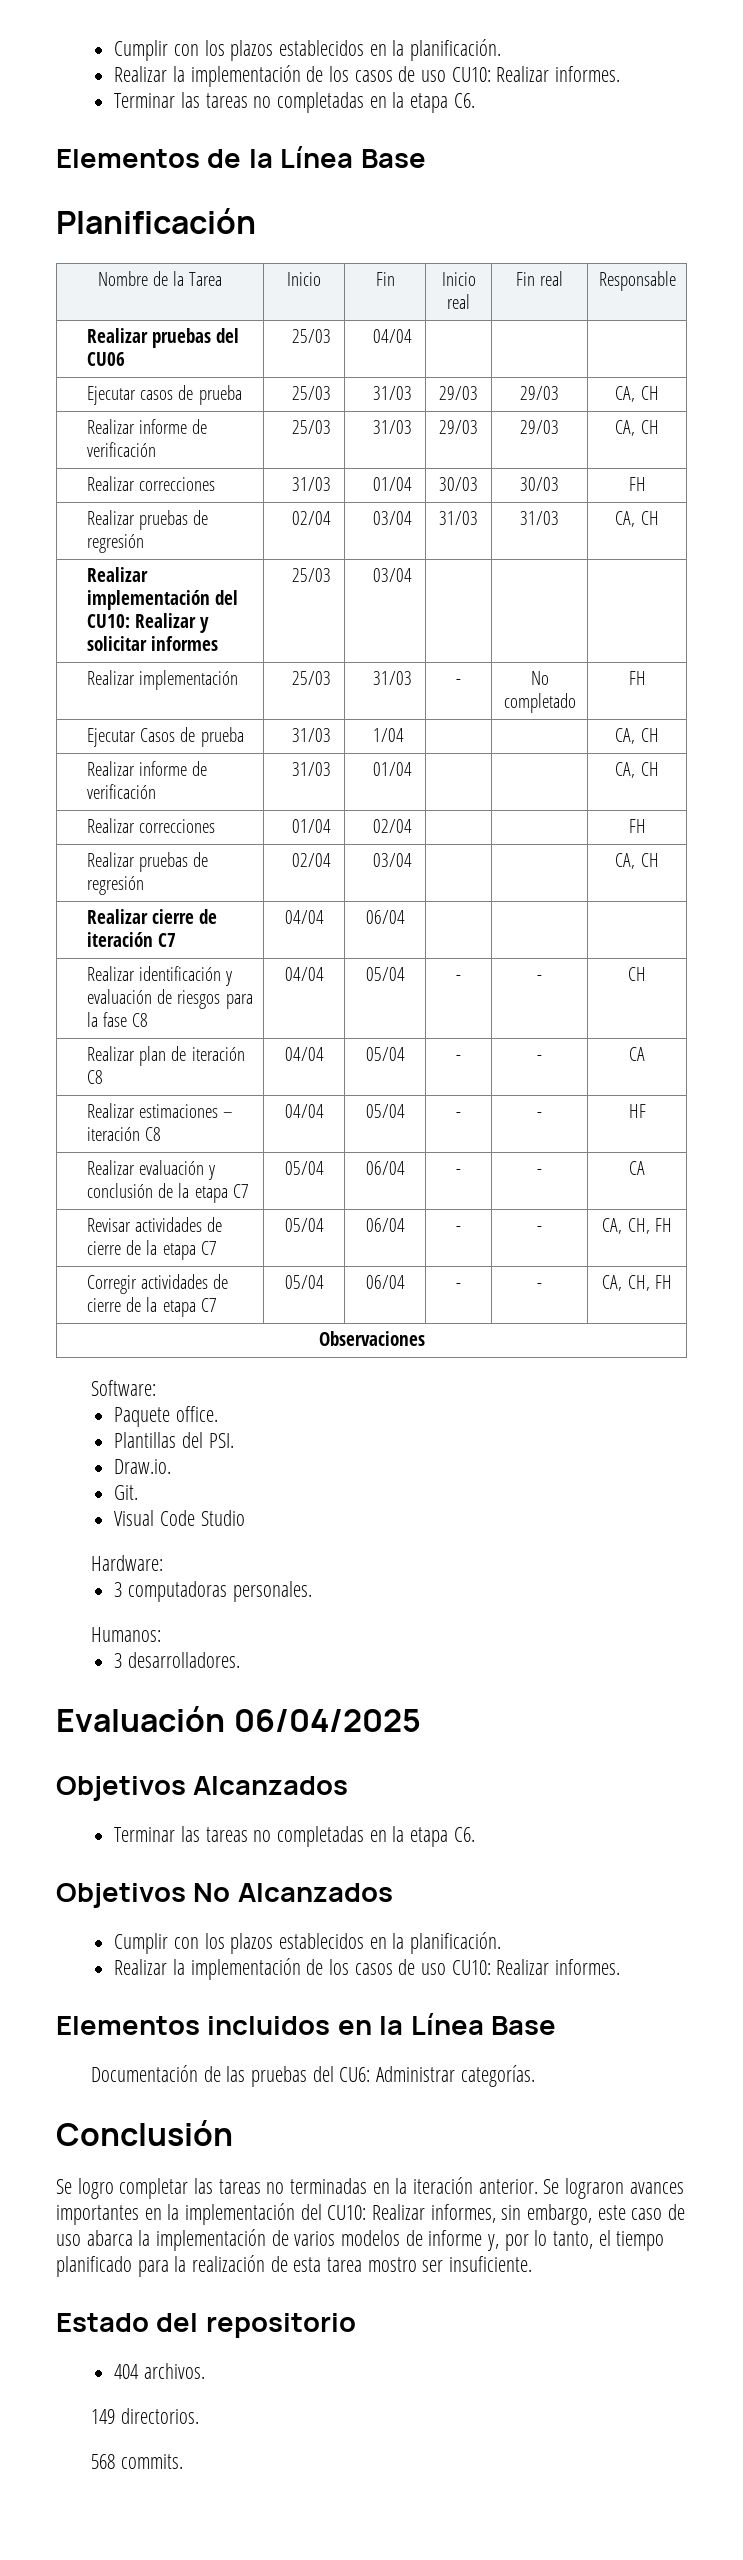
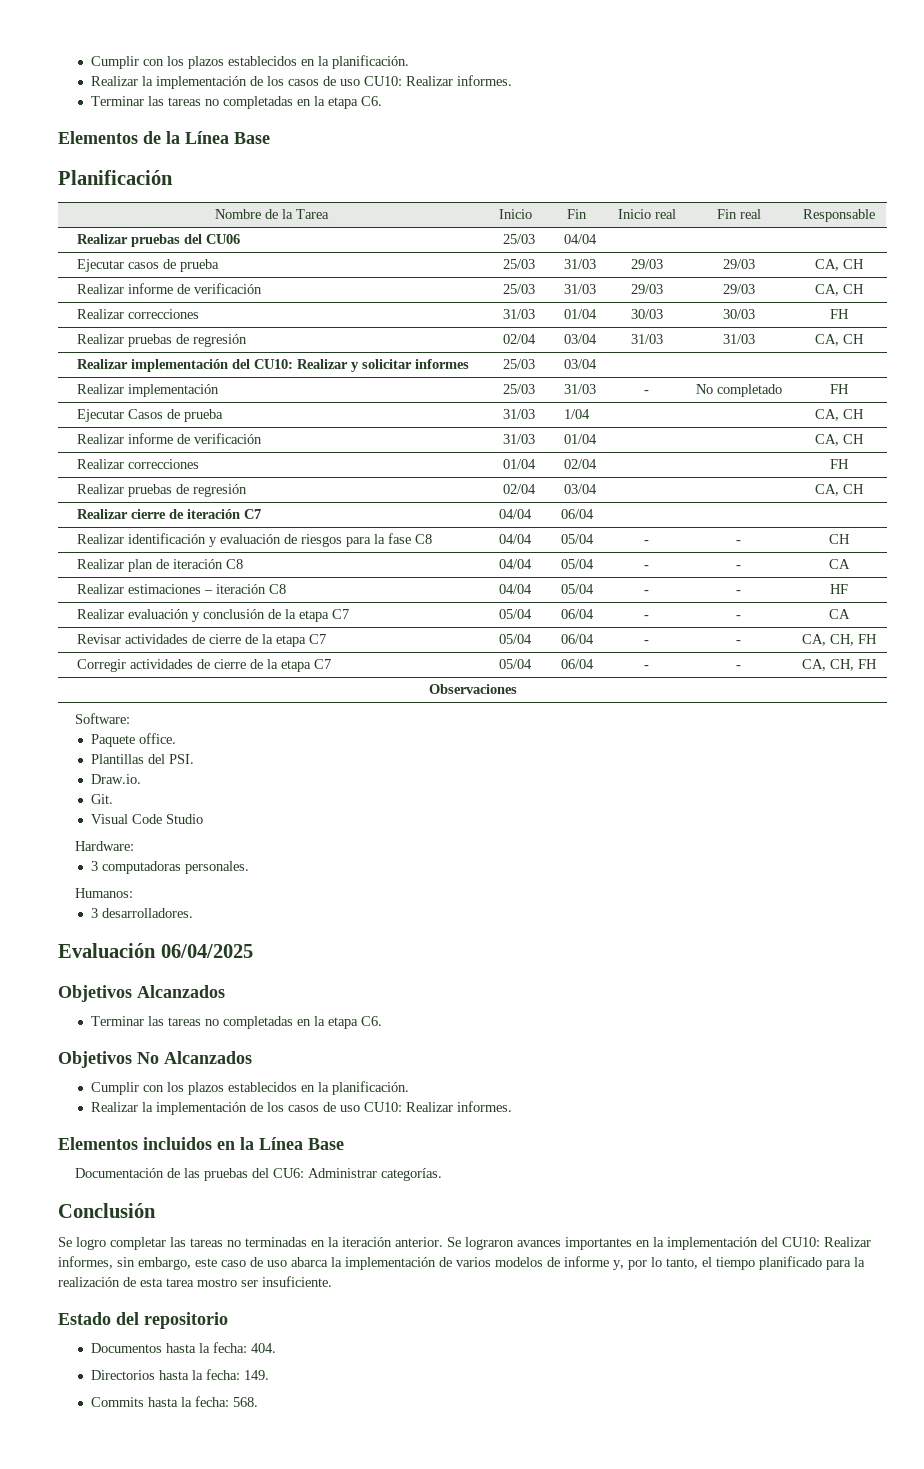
[114,2363,205,2379] [91,2408,199,2424] [91,2454,183,2469] 404 archivos. // 149 directorios. // 568 commits. -> [91,1342,277,1353] [91,1369,270,1380] [91,1396,259,1407] Documentos hasta la fecha: 404. // Directorios hasta la fecha: 149. // Commits hasta la fecha: 568.

